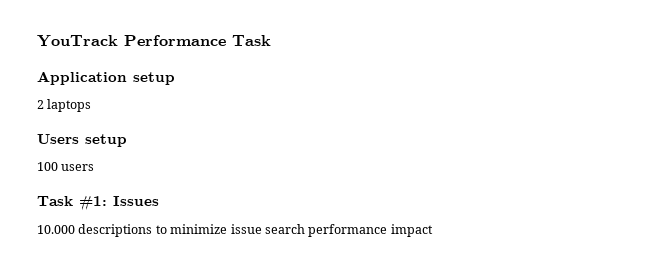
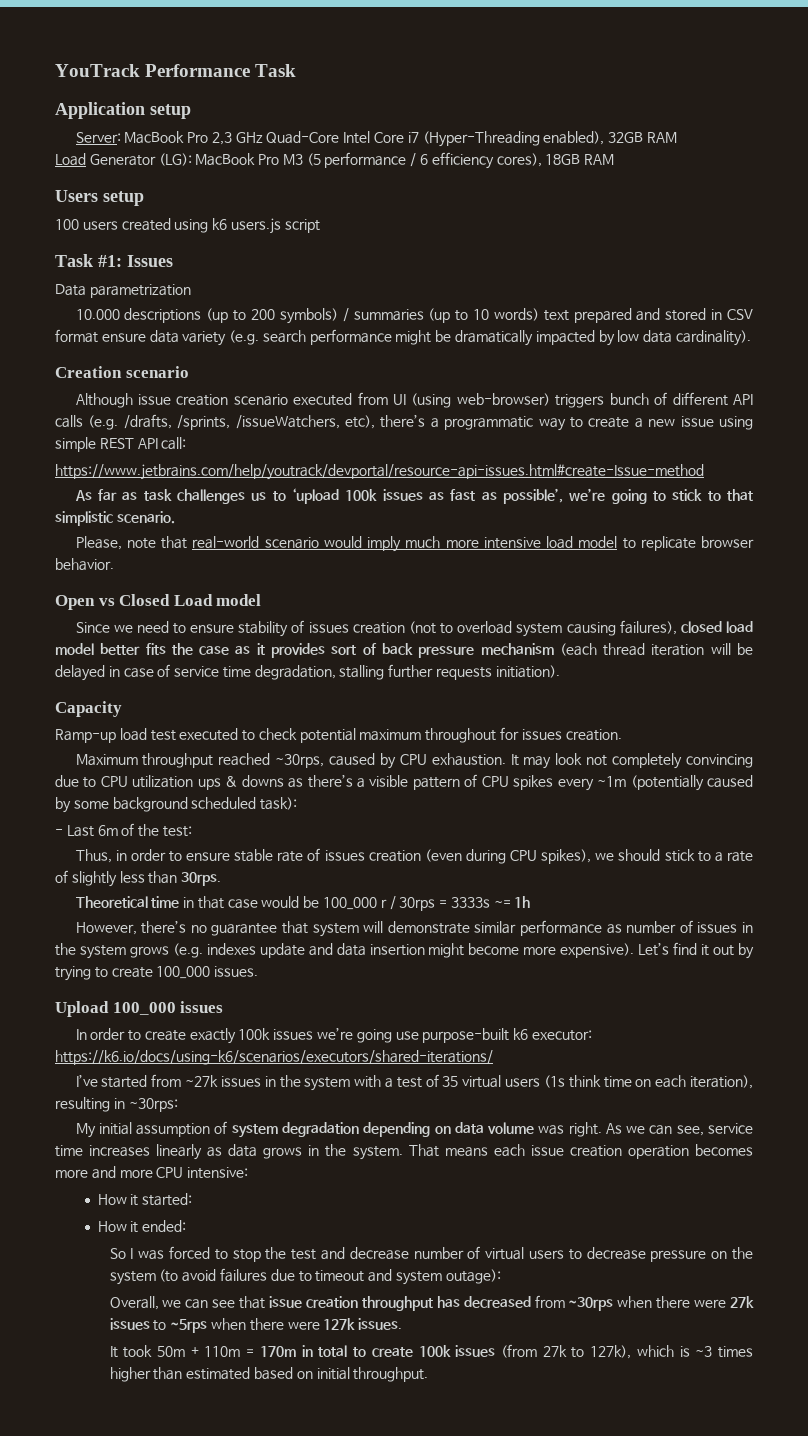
[37,99,92,112] 2 laptops -> [75,131,677,147] [55,152,615,169] Server: MacBook Pro 2,3 GHz Quad-Core Intel Core i7 (Hyper-Threading enabled), 32GB RAM // Load Generator (LG): MacBook Pro M3 (5 performance / 6 efficiency cores), 18GB RAM
(95, 167) none -> [121,218,320,234] created using k6 users.js script
(159, 201) none -> [55,284,191,298] // Data parametrization
[155,224,433,237] to minimize issue search performance impact -> [206,308,753,324] [55,329,751,346] [55,366,189,378] [75,392,754,408] [55,414,753,431] [55,437,187,452] [55,464,704,480] [74,488,753,504] [55,511,175,526] [75,536,754,552] [55,558,114,571] [55,594,262,610] [75,620,754,637] [55,643,753,658] [55,664,560,681] [55,701,122,717] [55,727,622,743] [75,753,753,769] [55,774,754,791] [55,797,298,813] [55,823,192,837] [75,848,753,864] [55,870,222,887] [75,896,531,911] [75,920,753,937] [55,942,755,959] [55,966,259,981] [55,1001,224,1017] [75,1027,592,1044] [55,1050,493,1065] [75,1074,754,1091] [55,1097,178,1112] [75,1121,754,1138] [55,1144,754,1160] [55,1166,249,1179] [97,1193,193,1206] [97,1220,187,1233] [109,1246,753,1262] [109,1268,501,1285] [109,1295,755,1311] [109,1318,403,1333] [109,1344,754,1359] [109,1367,429,1382] (up to 200 symbols) / summaries (up to 10 words) text prepared and stored in CSV format ensure data variety (e.g. search performance might be dramatically impacted by low data cardinality). // Creation scenario // Although issue creation scenario executed from UI (using web-browser) triggers bunch of different API calls (e.g. /drafts, /sprints, /issueWatchers, etc), there’s a programmatic way to create a new issue using simple REST API call: // https://www.jetbrains.com/help/youtrack/devportal/resource-api-issues.html#create-Issue-method // As far as task challenges us to ‘upload 100k issues as fast as possible’, we’re going to stick to that simplistic scenario. // Please, note that real-world scenario would imply much more intensive load model to replicate browser behavior. // Open vs Closed Load model // Since we need to ensure stability of issues creation (not to overload system causing failures), closed load model better fits the case as it provides sort of back pressure mechanism (each thread iteration will be delayed in case of service time degradation, stalling further requests initiation). // Capacity // Ramp-up load test executed to check potential maximum throughout for issues creation. // Maximum throughput reached ~30rps, caused by CPU exhaustion. It may look not completely convincing due to CPU utilization ups & downs as there’s a visible pattern of CPU spikes every ~1m (potentially caused by some background scheduled task): // - Last 6m of the test: // Thus, in order to ensure stable rate of issues creation (even during CPU spikes), we should stick to a rate of slightly less than 30rps. // Theoretical time in that case would be 100_000 r / 30rps = 3333s ~= 1h // However, there’s no guarantee that system will demonstrate similar performance as number of issues in the system grows (e.g. indexes update and data insertion might become more expensive). Let’s find it out by trying to create 100_000 issues. // Upload 100_000 issues // In order to create exactly 100k issues we’re going use purpose-built k6 executor: https://k6.io/docs/using-k6/scenarios/executors/shared-iterations/ // I’ve started from ~27k issues in the system with a test of 35 virtual users (1s think time on each iteration), resulting in ~30rps: // My initial assumption of system degradation depending on data volume was right. As we can see, service time increases linearly as data grows in the system. That means each issue creation operation becomes more and more CPU intensive: // How it started: // How it ended: // So I was forced to stop the test and decrease number of virtual users to decrease pressure on the system (to avoid failures due to timeout and system outage): // Overall, we can see that issue creation throughput has decreased from ~30rps when there were 27k issues to ~5rps when there were 127k issues. // It took 50m + 110m = 170m in total to create 100k issues (from 27k to 127k), which is ~3 times higher than estimated based on initial throughput.

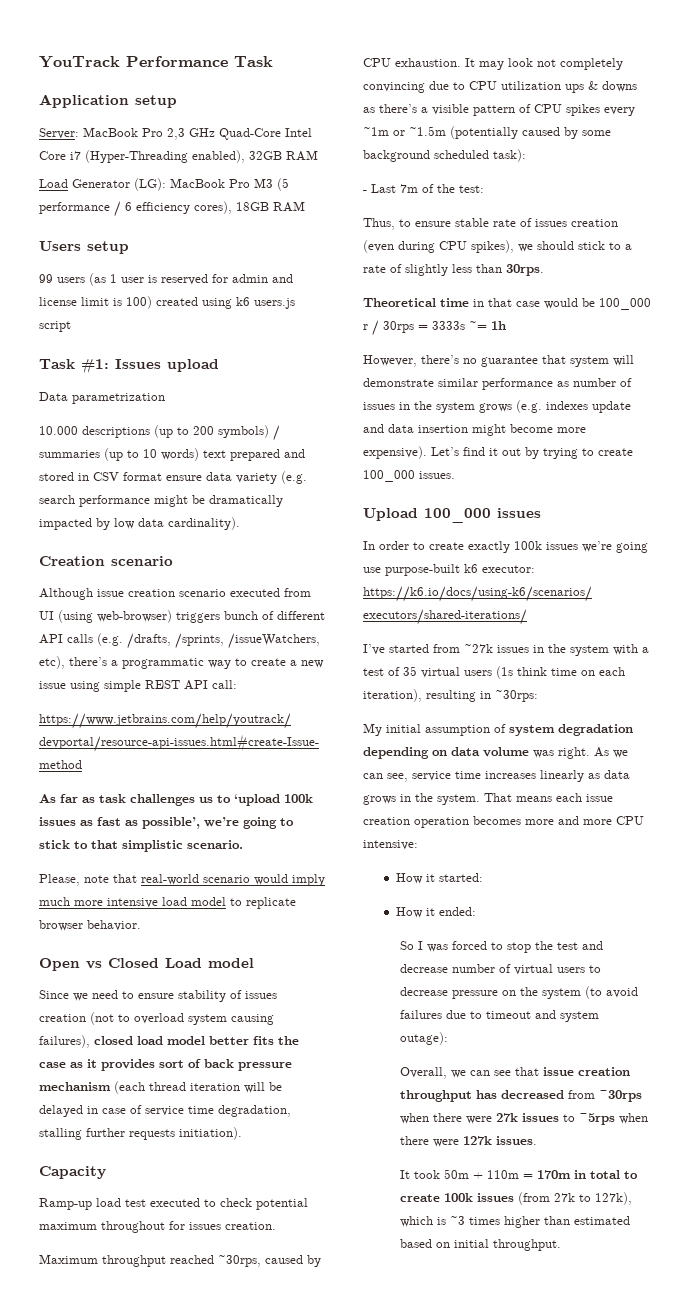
[55,219,118,230] 100 users -> [39,273,293,286] [39,296,152,309] 99 users (as 1 user is reserved for admin and license limit is 100)
(173, 261) none -> [167,359,219,372] upload
(627, 781) none -> [393,126,446,136] or ~1.5m
[97,825,118,836] 6m -> [400,184,418,193] 7m
[115,849,166,861] in order -> (395, 224) none

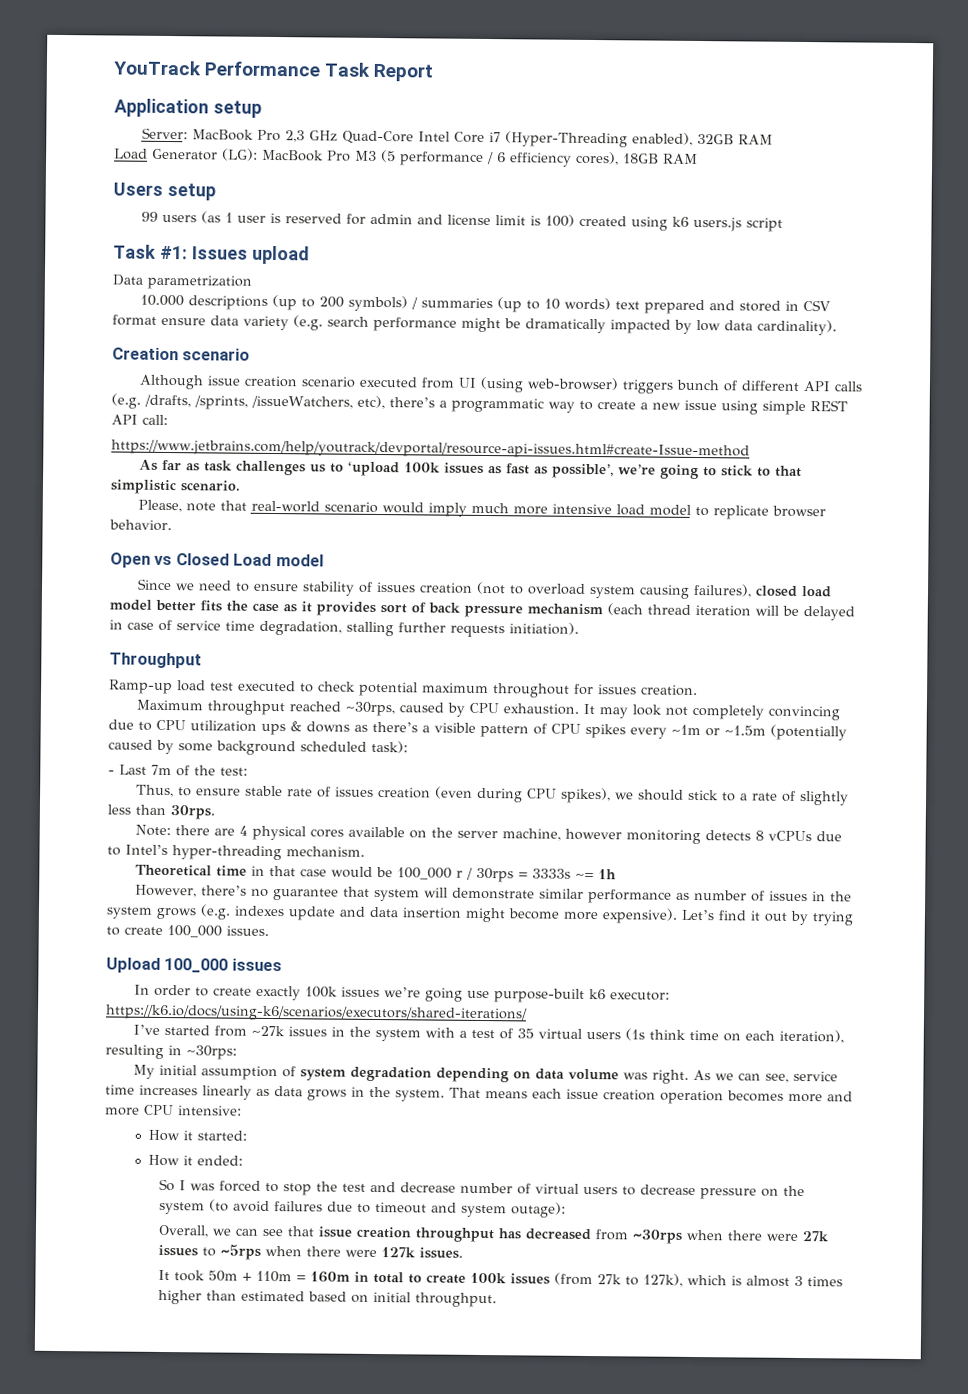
(273, 61) none -> [373,63,434,82] Report
[39,1166,106,1179] Capacity -> [109,652,202,669] Throughput
(544, 270) none -> [134,824,842,845] [107,844,365,861] // Note: there are 4 physical cores available on the server machine, however monitoring detects 8 vCPUs due to Intel’s hyper-threading mechanism.
[537,1170,572,1179] 170m -> [310,1271,351,1283] 160m
[450,1216,466,1225] ~3 -> [746,1275,804,1287] almost 3

